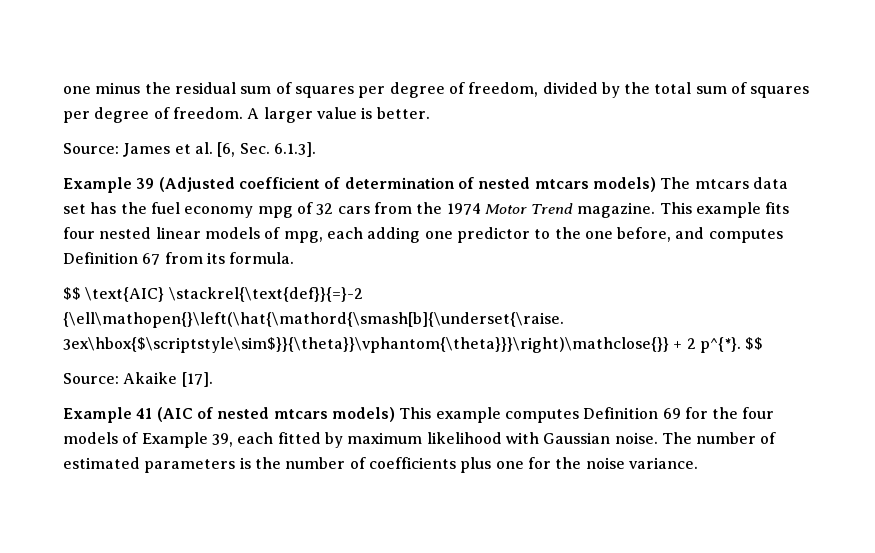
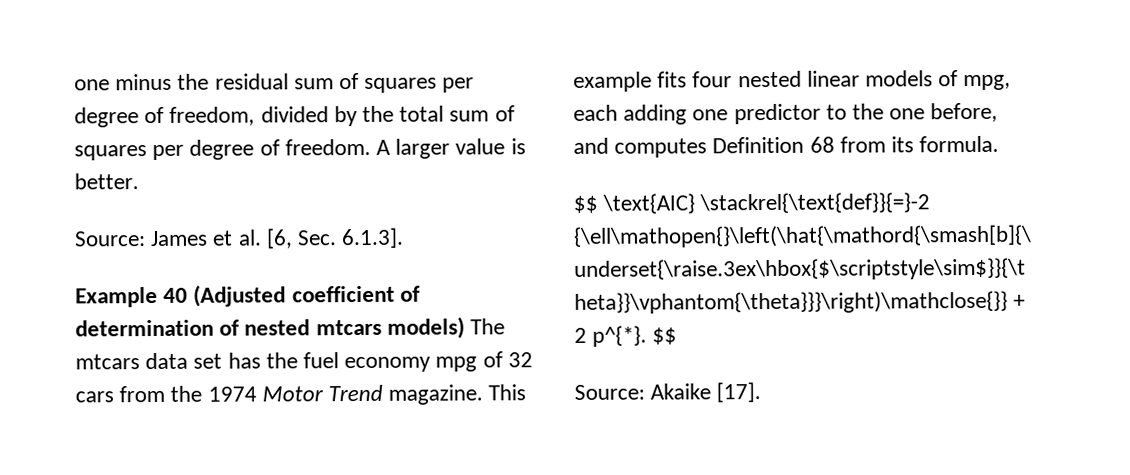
[136,178,155,189] 39 -> [163,287,189,303] 40
[142,253,161,265] 67 -> [809,136,835,153] 68
[63,407,775,423] [63,432,777,448] [63,457,698,473] // Example 41 (AIC of nested mtcars models) This example computes Definition 69 for the four models of Example 39, each fitted by maximum likelihood with Gaussian noise. The number of estimated parameters is the number of coefficients plus one for the noise variance. -> (762, 392) none

